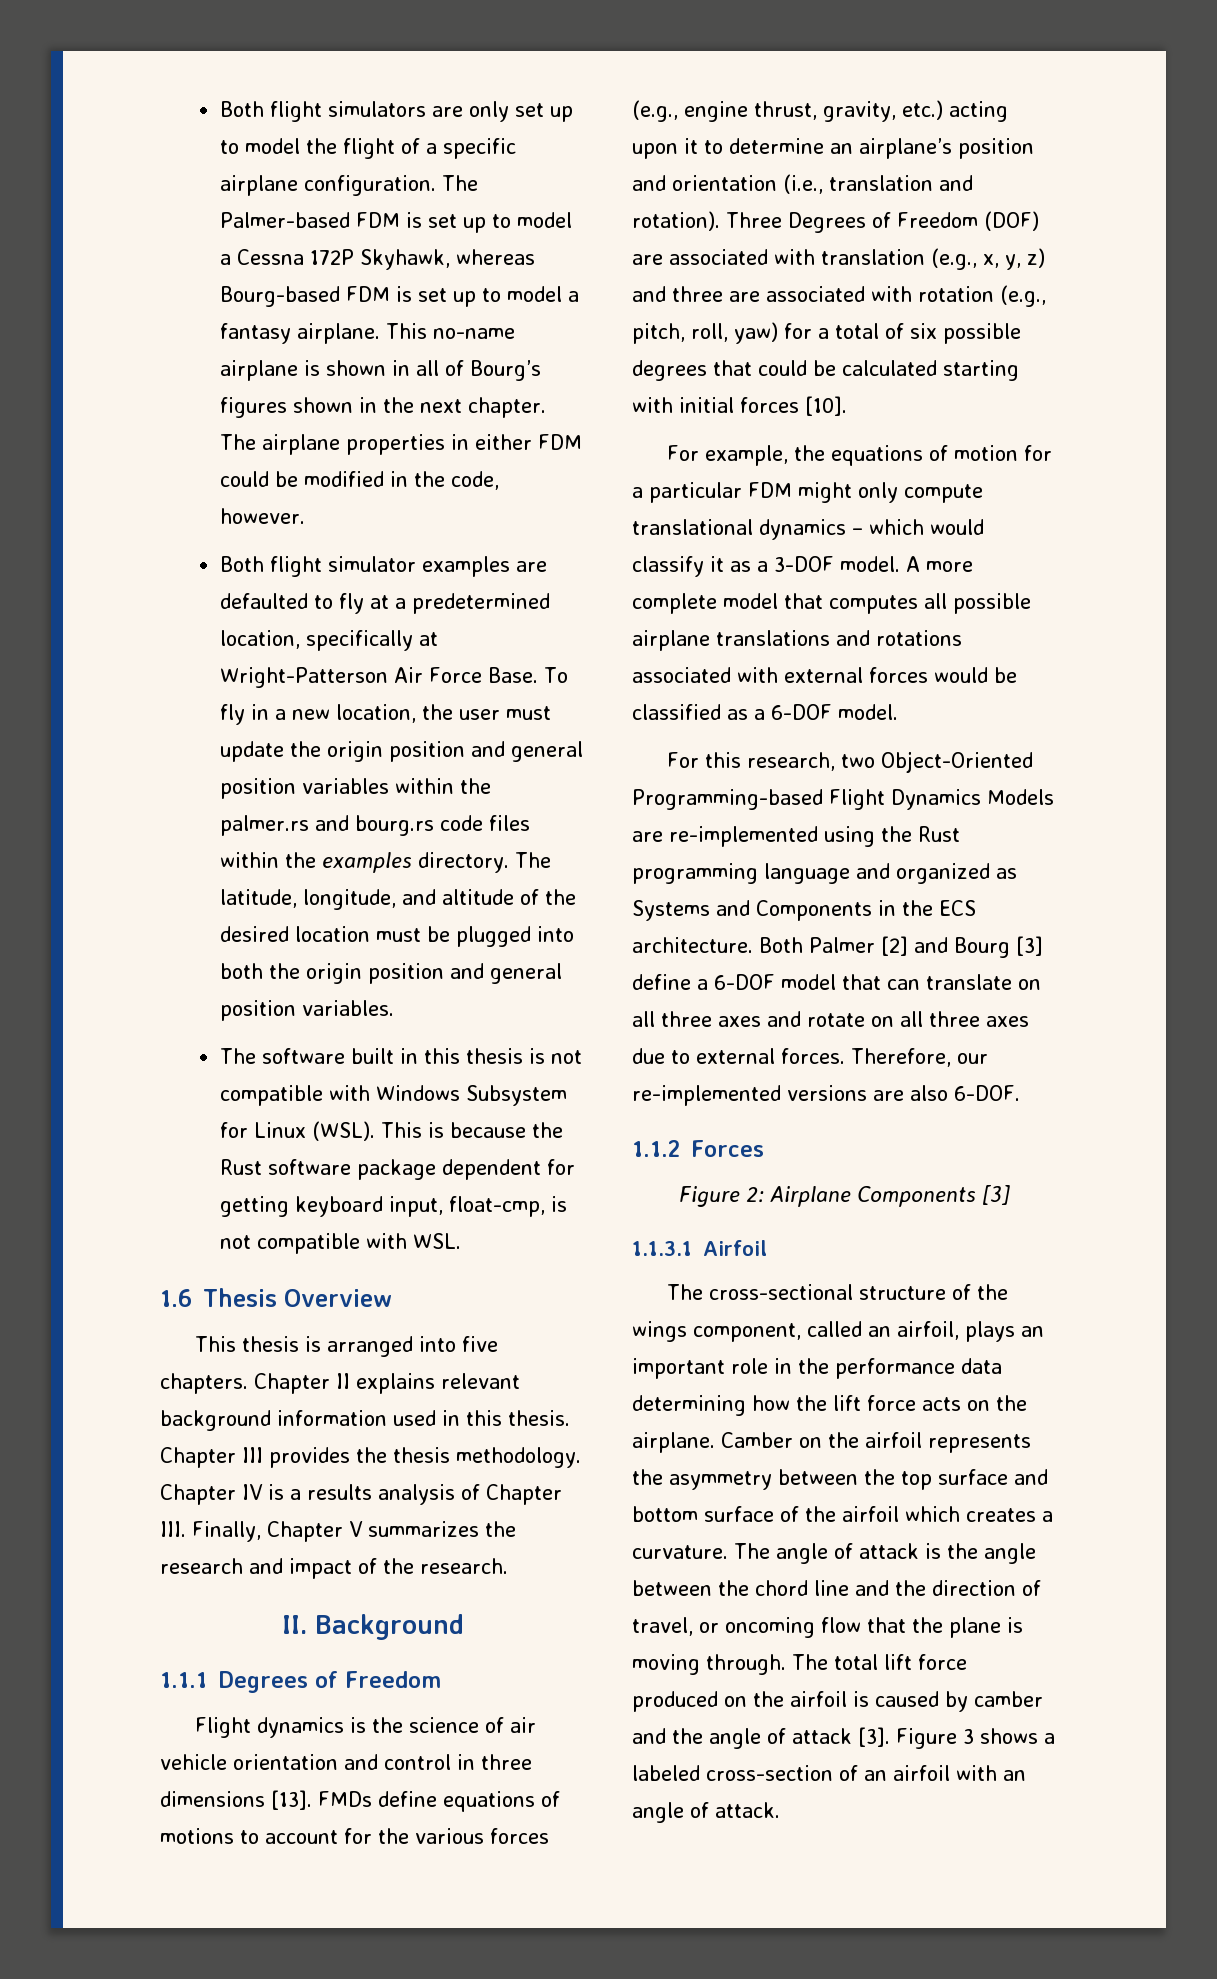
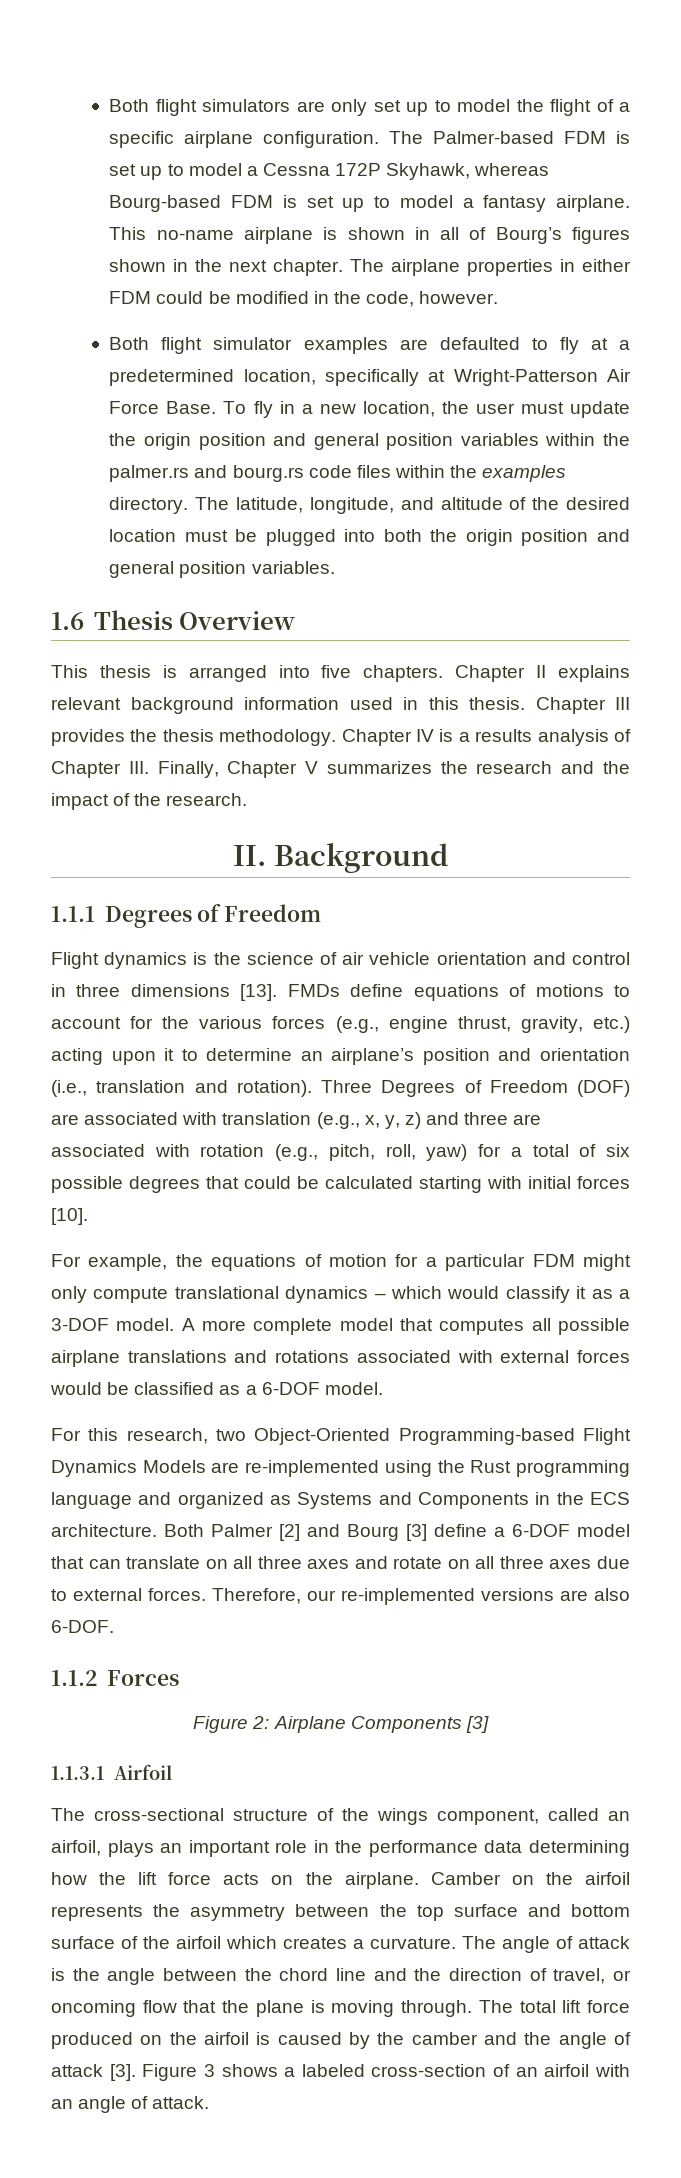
[219,1048,582,1064] [219,1085,567,1106] [219,1121,563,1141] [219,1159,575,1180] [219,1196,567,1217] [219,1233,461,1254] // The software built in this thesis is not compatible with Windows Subsystem for Linux (WSL). This is because the Rust software package dependent for getting keyboard input, float-cmp, is not compatible with WSL. -> (335, 567) none
(283, 1566) none -> [603,761,630,774] the
(968, 1701) none -> [377,2032,405,2045] the

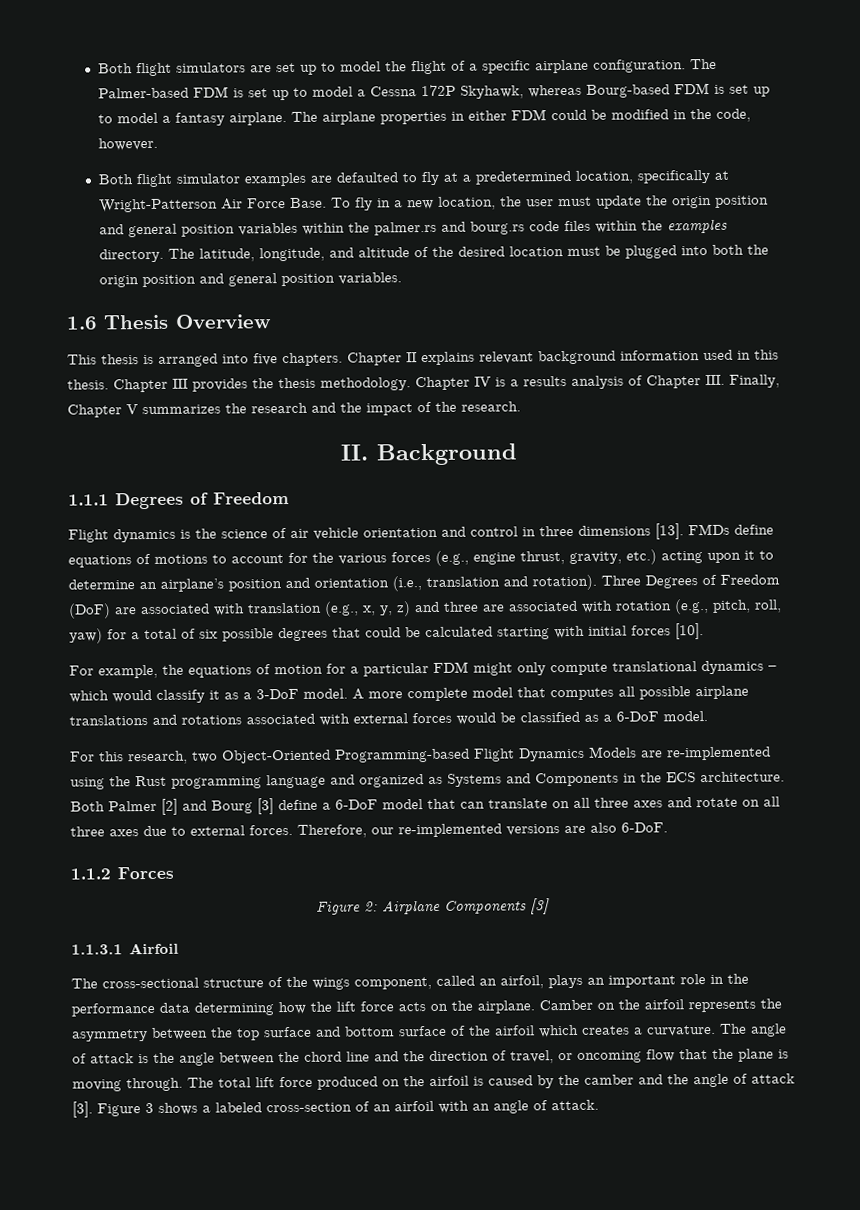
[331,99,368,116] only -> (272, 69) none
[109,227,630,244] [109,259,344,276] This no-name airplane is shown in all of Bourg’s figures shown in the next chapter. -> (287, 119) none
[577,1080,630,1097] (DOF) -> [68,603,111,619] (DoF)
[51,1318,109,1331] 3-DOF -> [256,688,299,700] 3-DoF
[261,1382,320,1395] 6-DOF -> [616,711,659,722] 6-DoF
[512,1524,570,1537] 6-DOF -> [335,799,378,810] 6-DoF
[51,1620,114,1633] 6-DOF. -> [621,822,668,833] 6-DoF.

